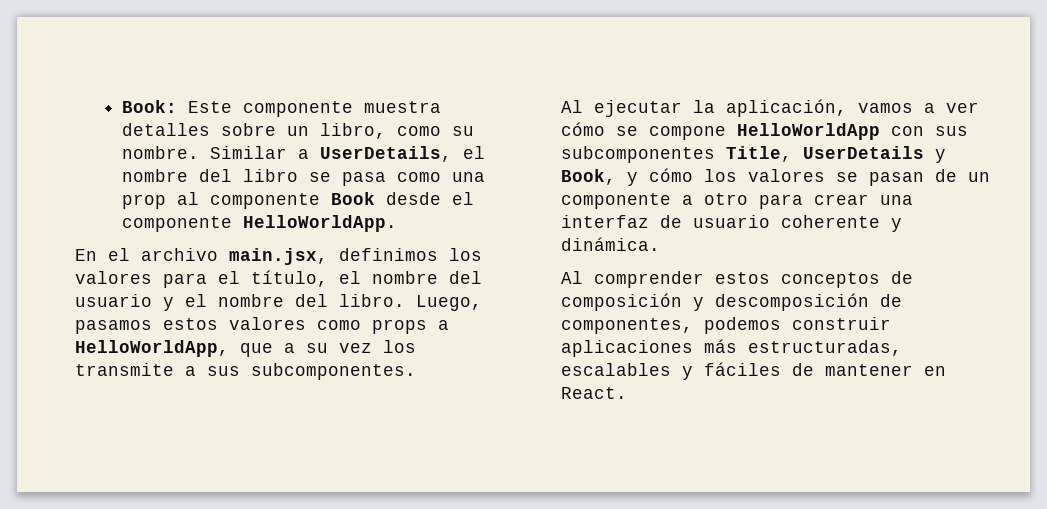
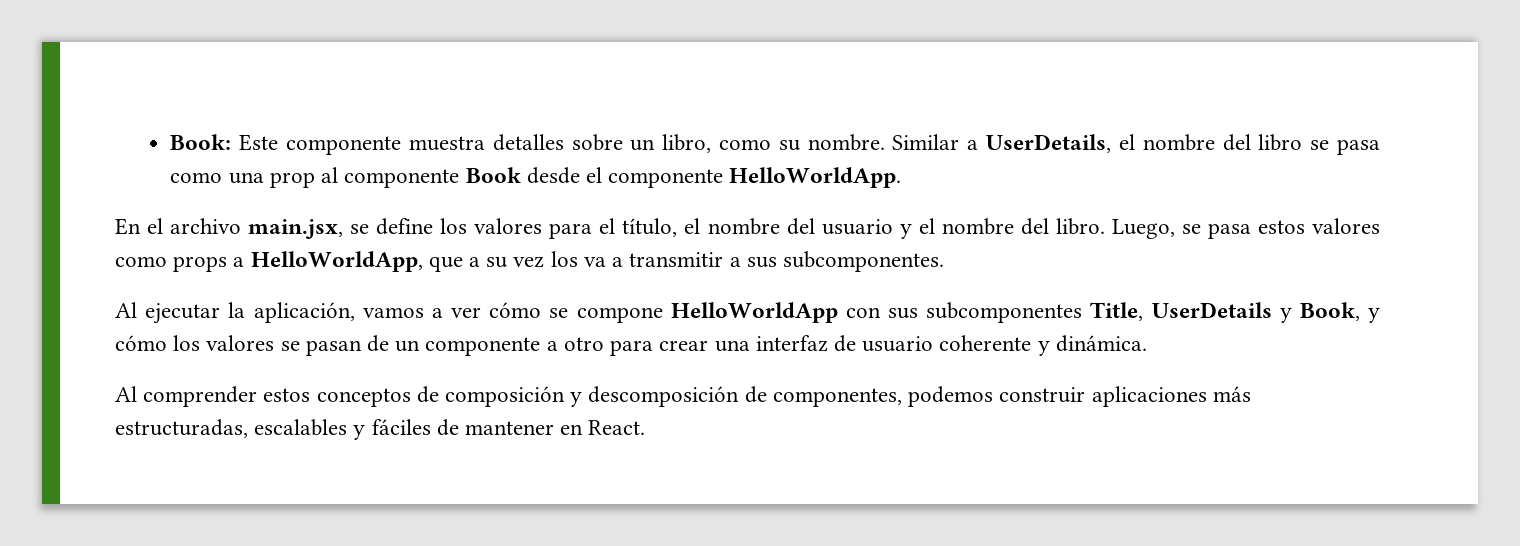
[339,248,438,261] definimos -> [350,218,434,235] se define
[75,320,152,334] pasamos -> [1181,223,1251,239] se pasa
[75,363,174,376] transmite -> [583,252,724,267] va a transmitir

